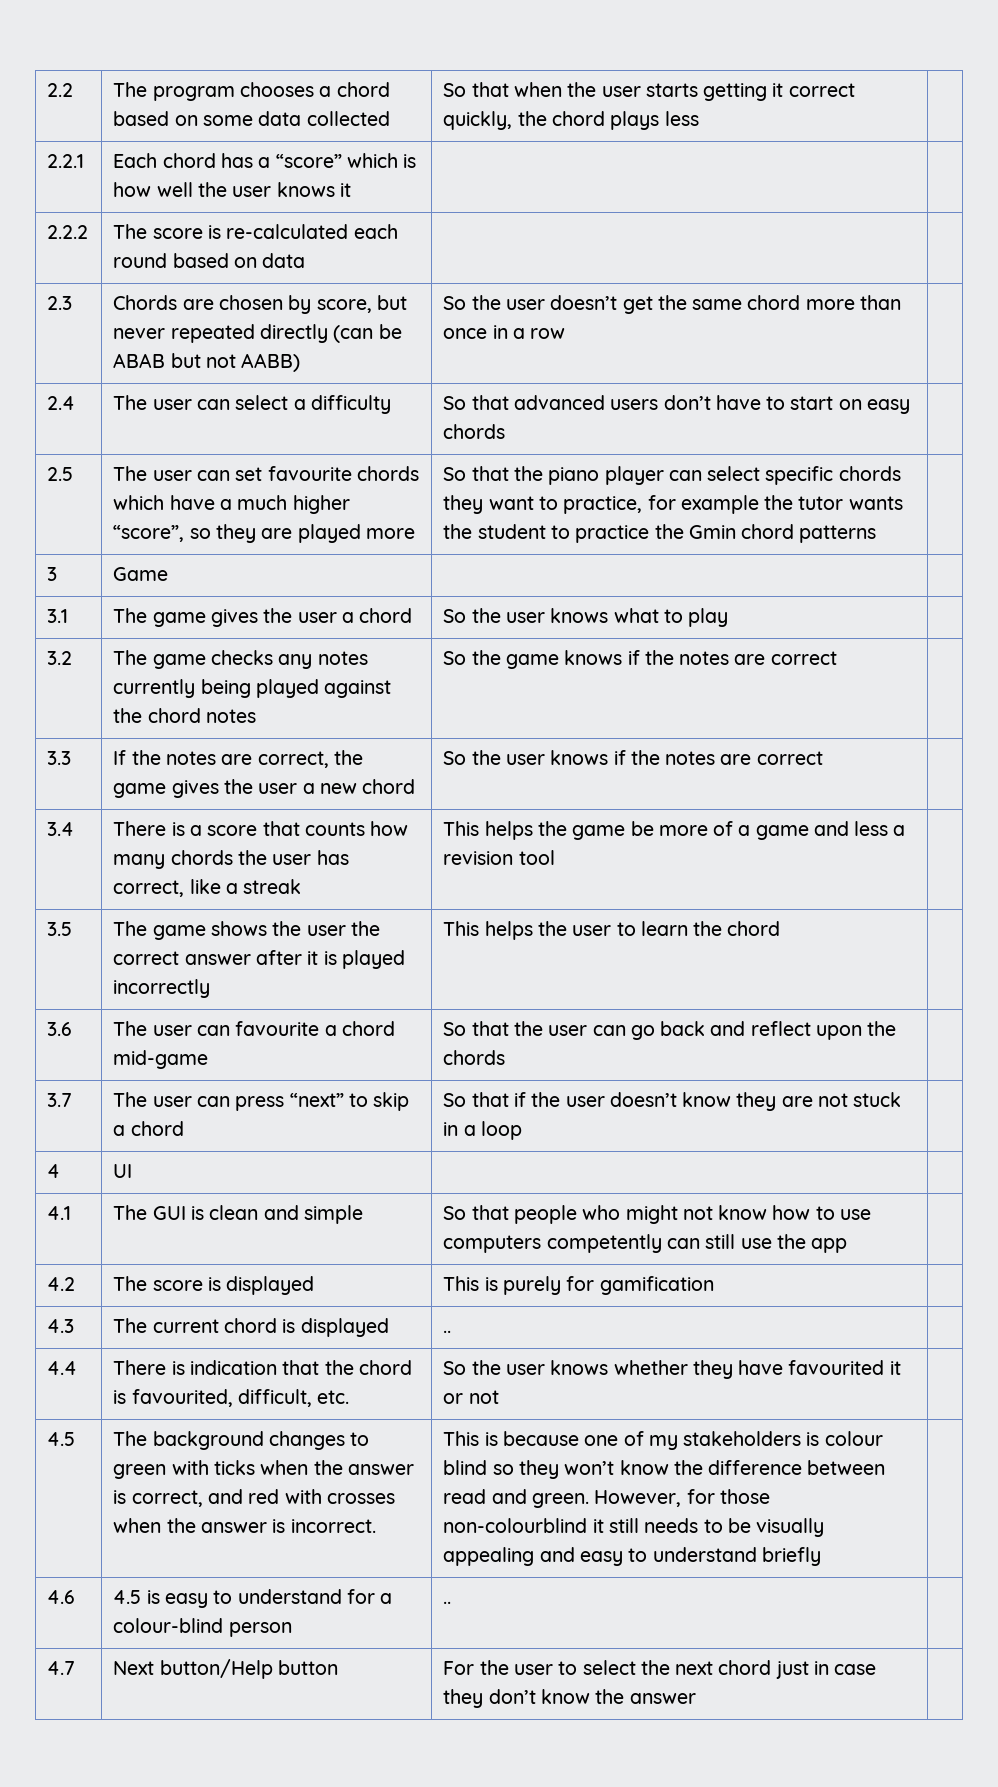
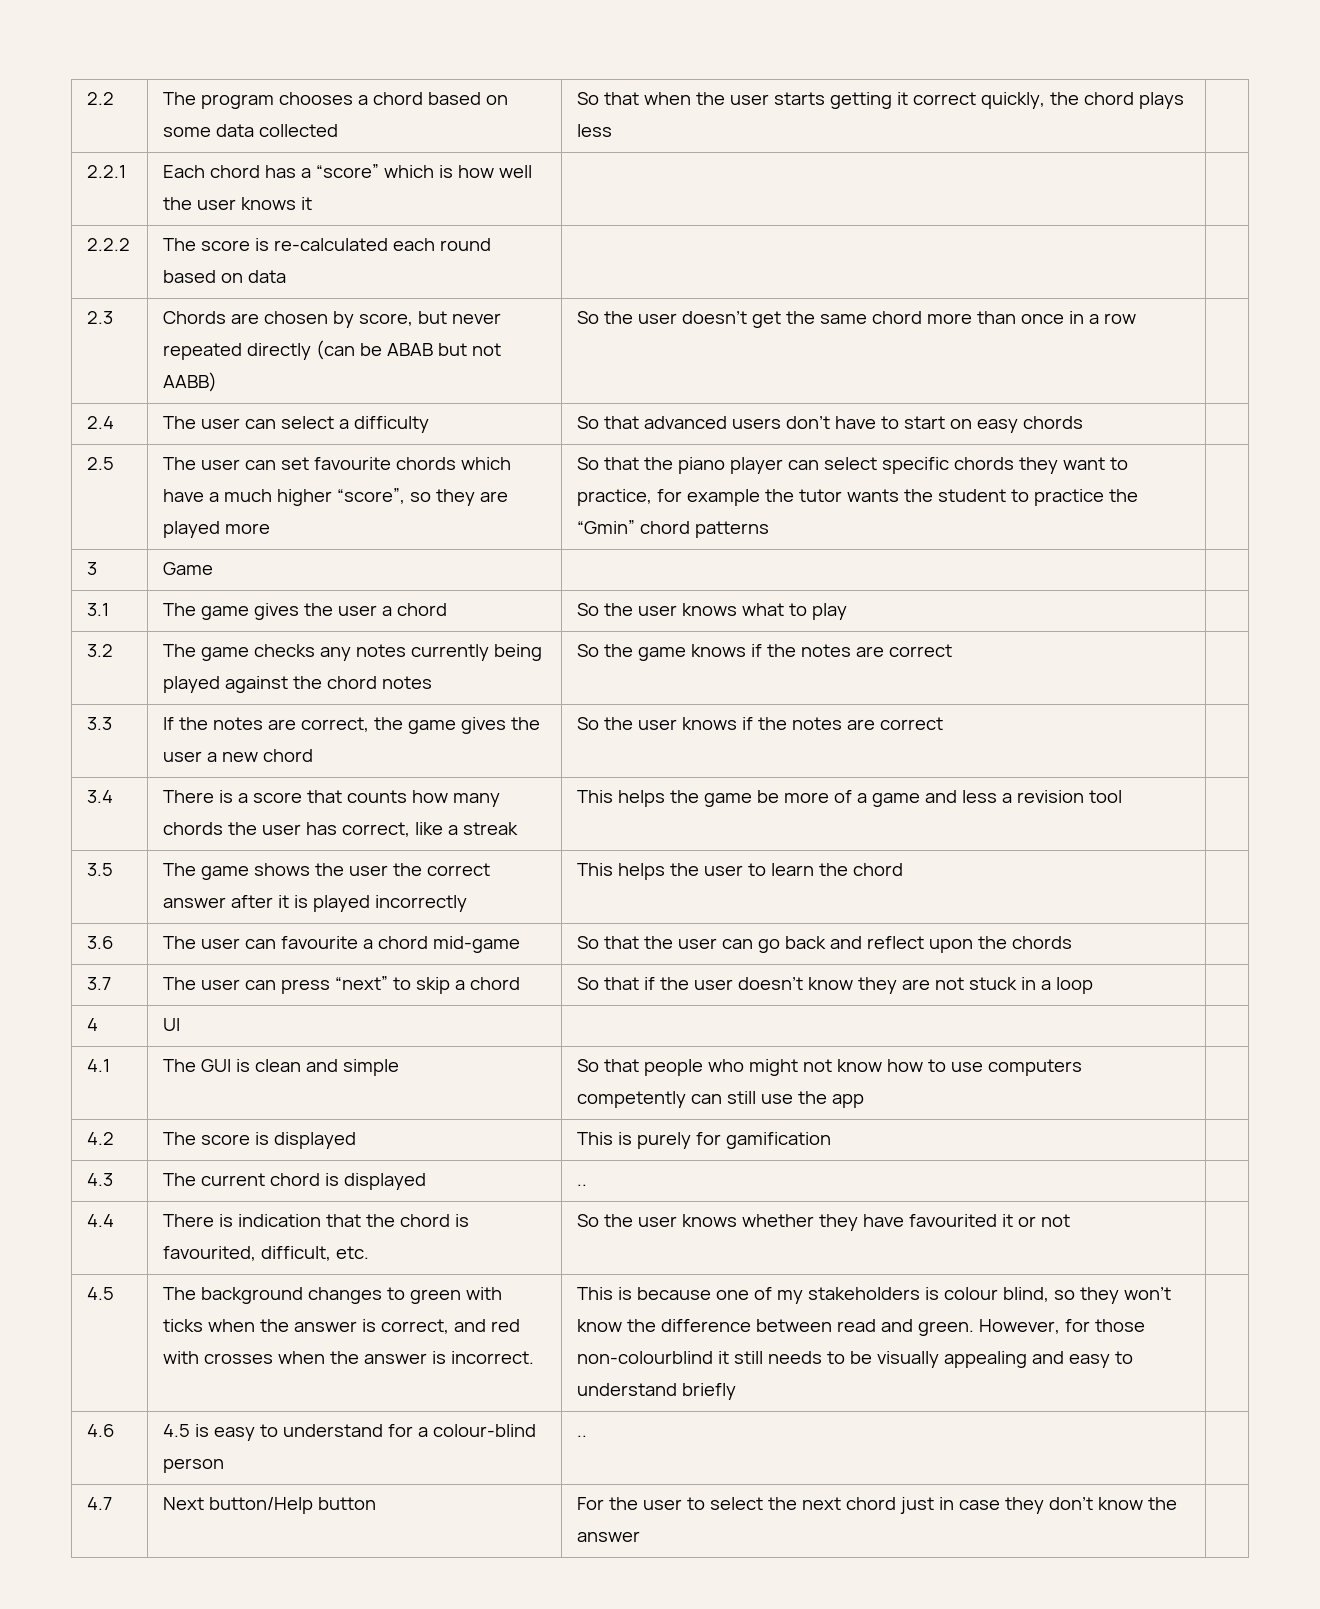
[688,525,736,539] Gmin -> [577,520,636,534] “Gmin”
[443,1460,488,1475] blind -> [1003,1287,1050,1302] blind,

